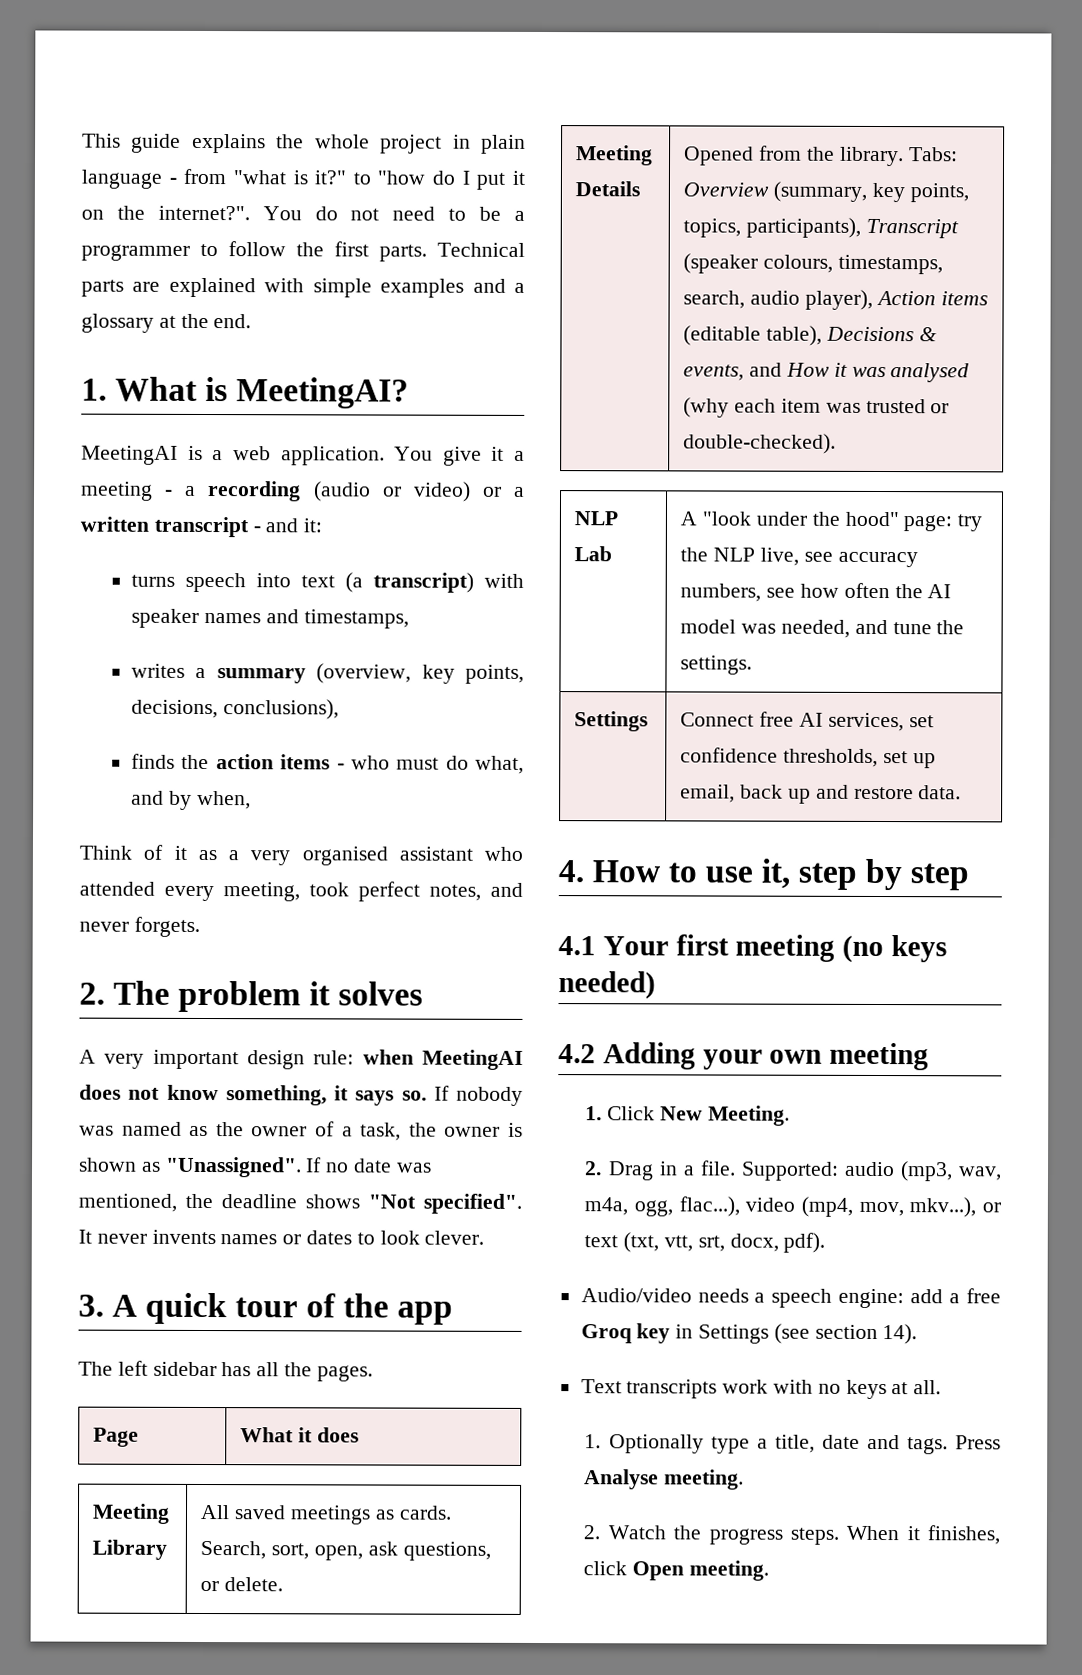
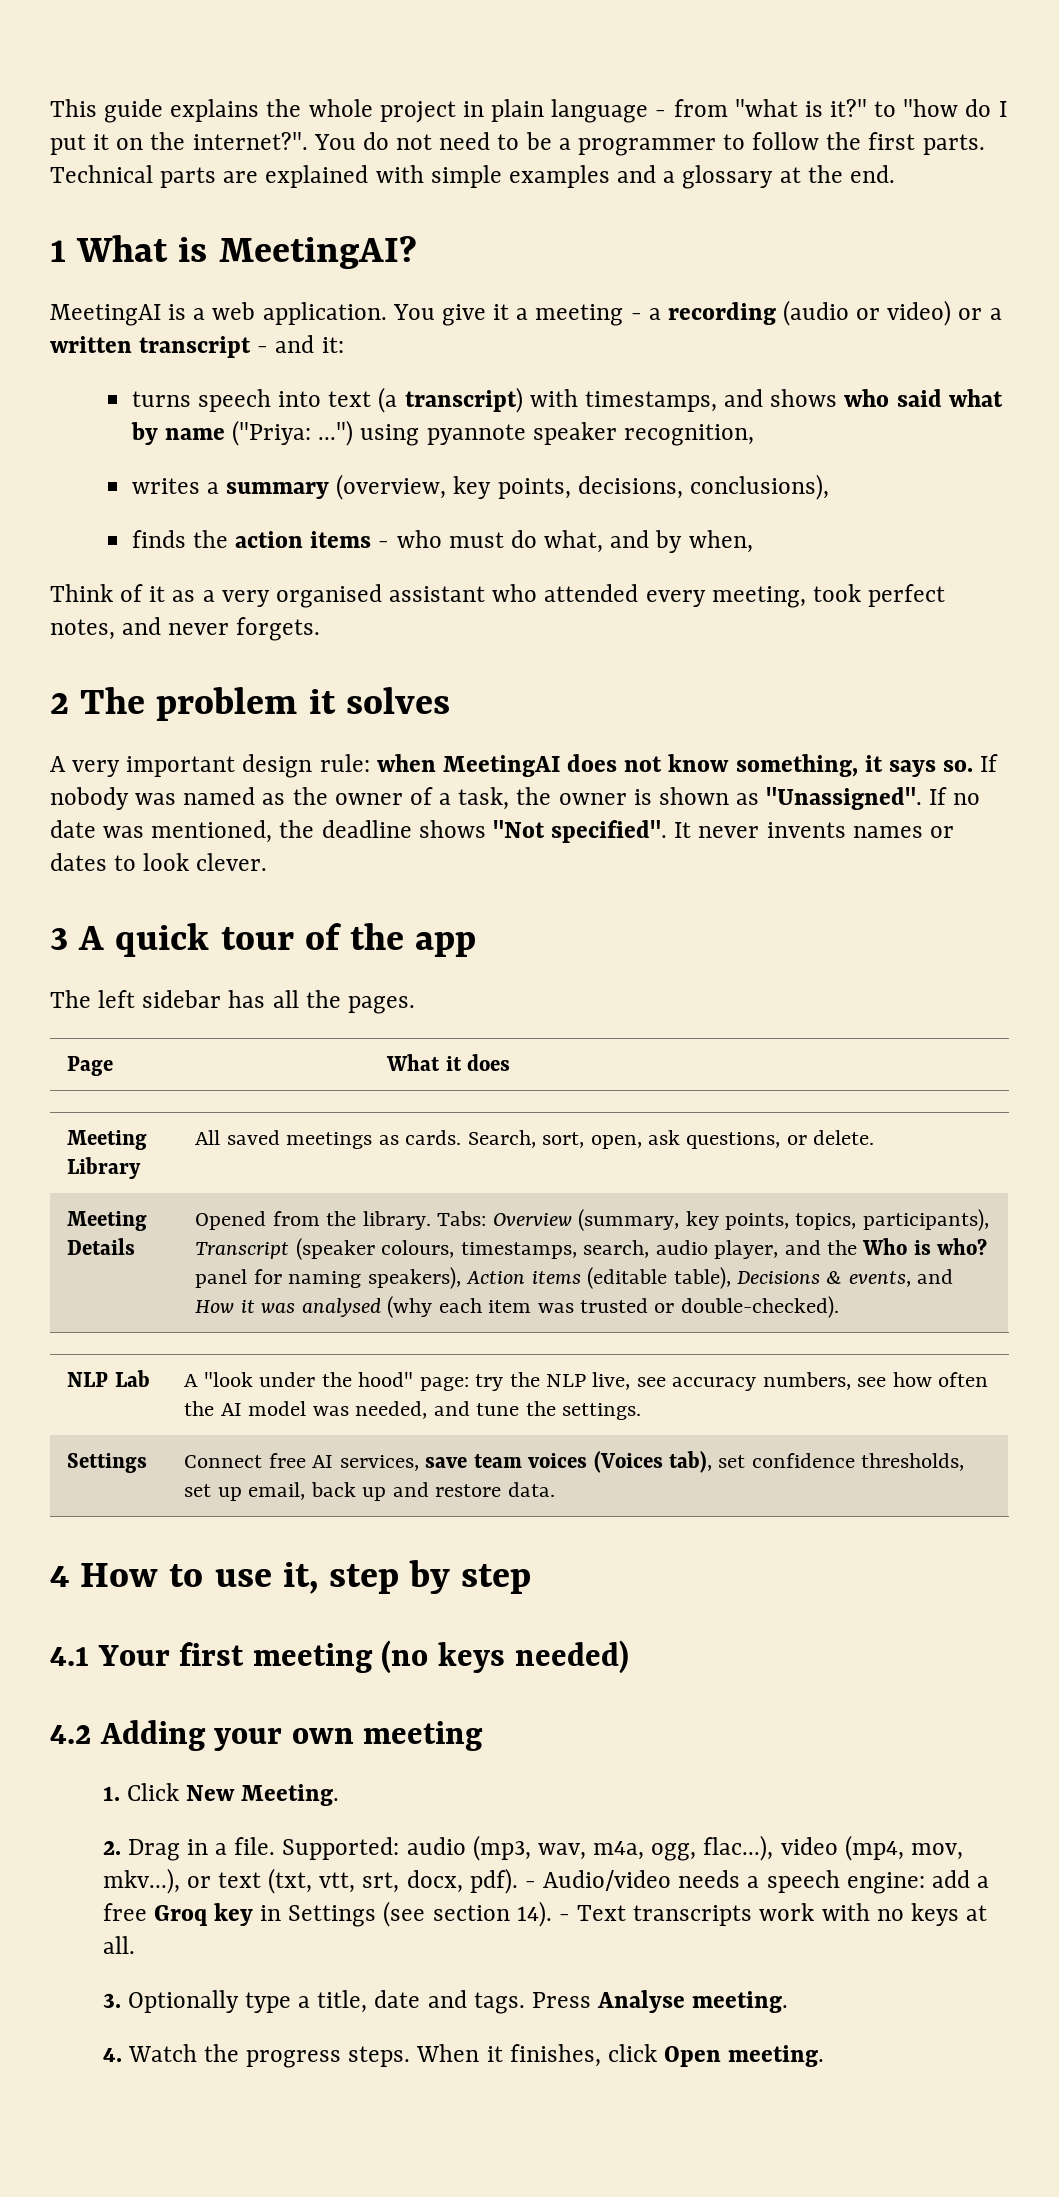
[81,378,107,401] 1. -> [50,240,66,262] 1
[131,608,409,629] speaker names and timestamps, -> [584,389,1003,412] [130,420,754,446] timestamps, and shows who said what by name ("Priya: ...") using pyannote speaker recognition,
[79,982,105,1005] 2. -> [50,693,69,714] 2
[78,1294,104,1317] 3. -> [50,928,68,950] 3
[804,289,873,310] player), -> [714,1238,988,1259] [195,1267,461,1289] player, and the Who is who? panel for naming speakers),
(904, 722) none -> [425,1451,713,1473] save team voices (Voices tab),
[558,860,584,883] 4. -> [50,1566,69,1587] 4
(826, 1242) // -> [524,1881,536,1888] -
(918, 1334) // -> [558,1914,570,1921] -
[584,1434,602,1449] 1. -> [102,1993,121,2008] 3.
[583,1525,601,1540] 2. -> [102,2048,122,2062] 4.

